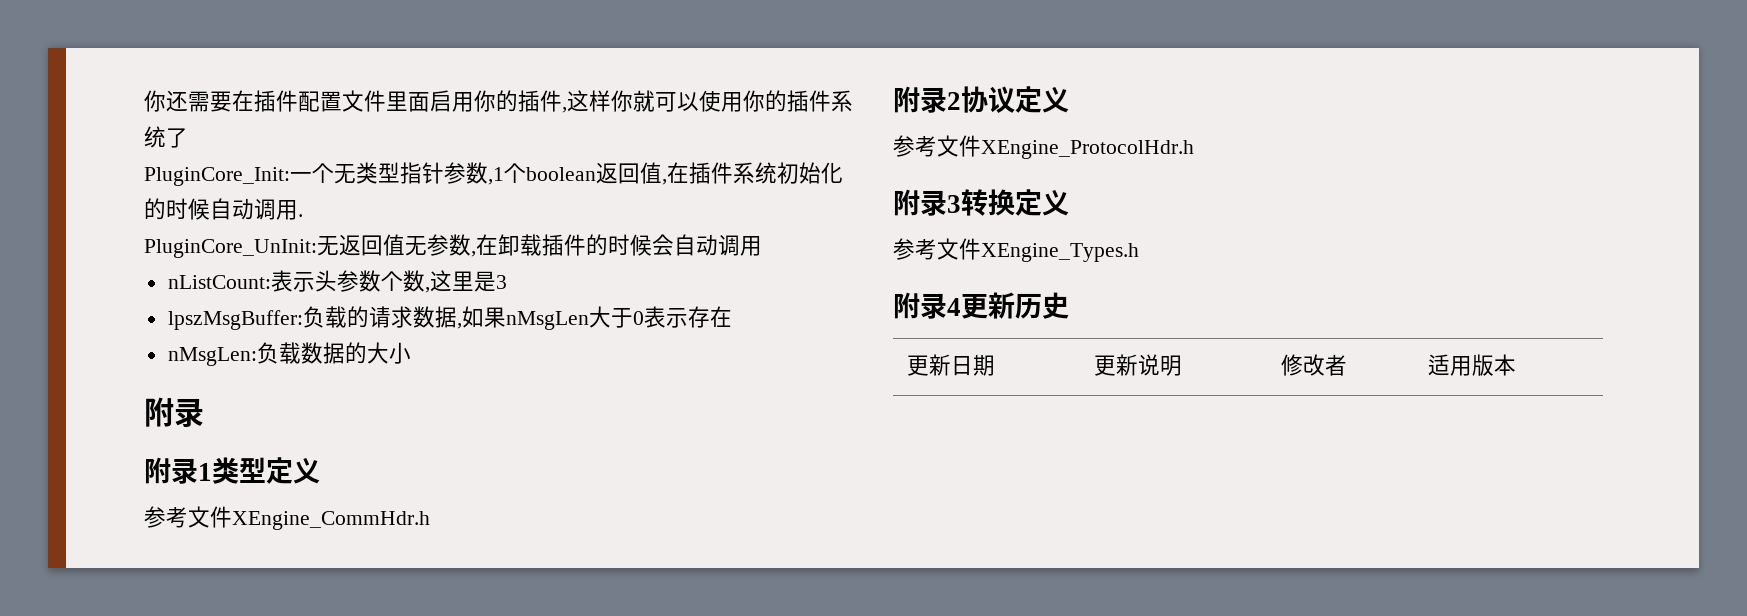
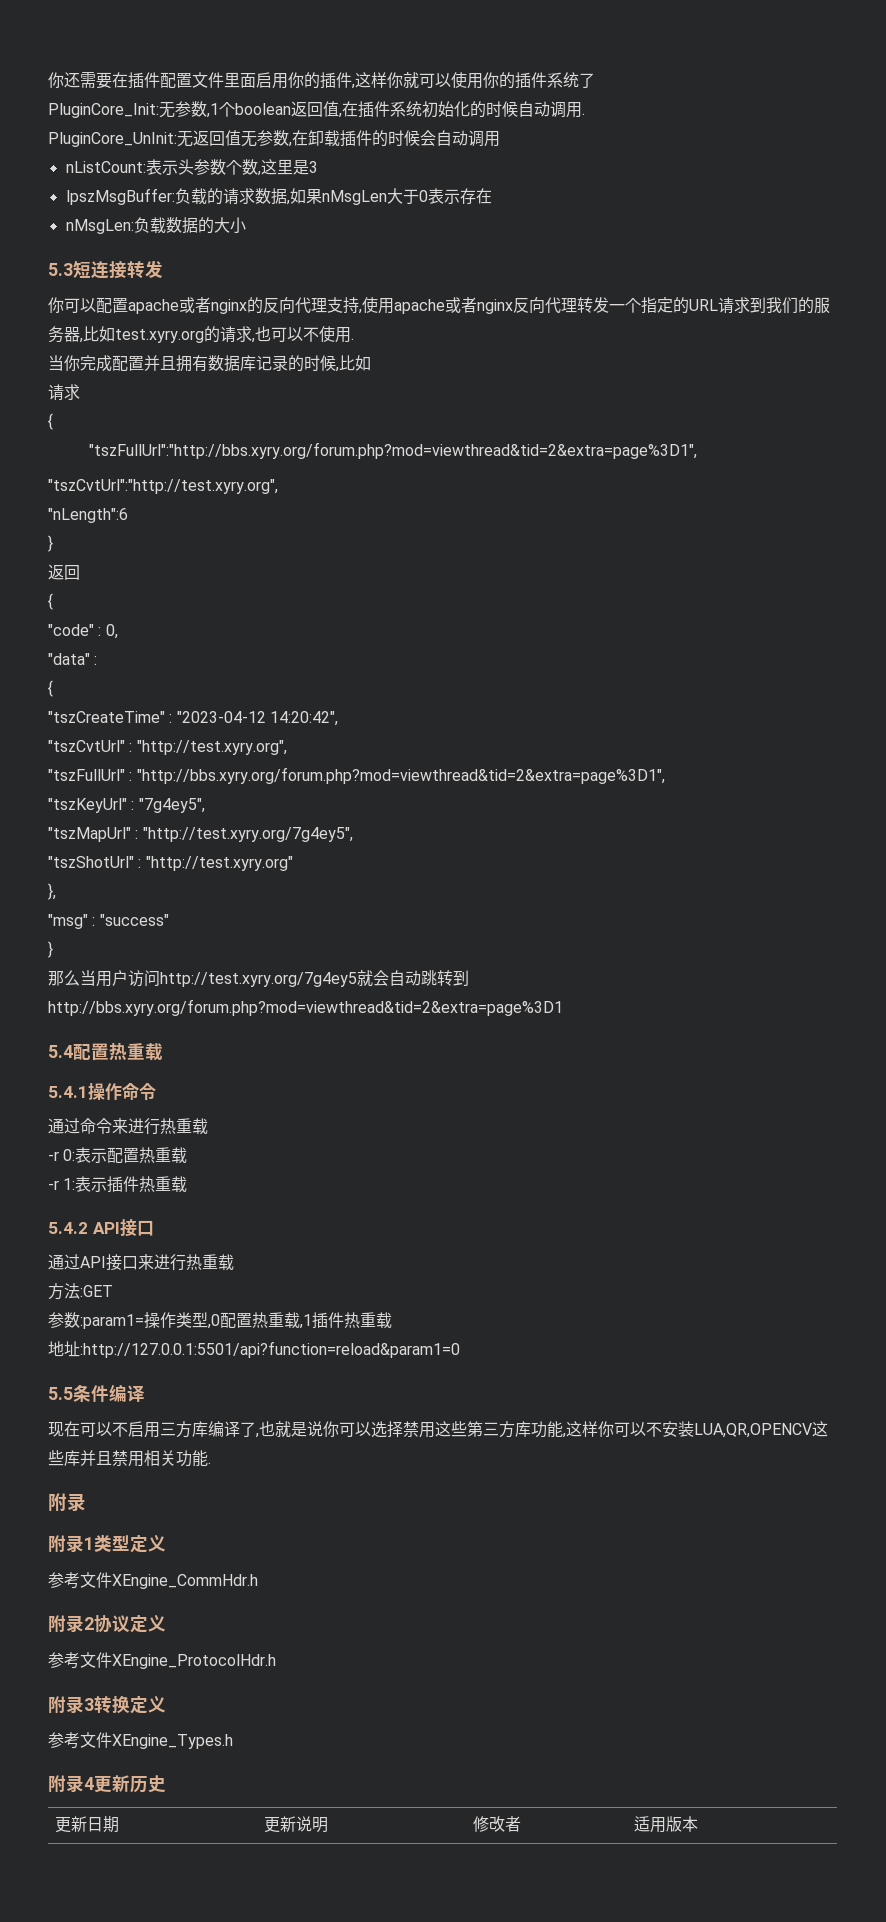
[290,162,444,184] 一个无类型指针 -> [159,102,175,118] 无
(411, 353) none -> [48,260,163,279] [48,297,830,314] [48,326,354,343] [48,355,371,372] [48,384,80,401] [48,413,53,430] [88,442,697,459] [48,479,278,494] [48,508,128,523] [48,535,53,552] [48,564,80,580] [48,593,53,610] [48,624,118,639] [48,653,98,665] [48,680,53,697] [48,711,338,726] [48,740,287,755] [48,767,665,784] [48,798,205,813] [48,827,353,842] [48,856,293,871] [48,883,56,900] [48,914,169,929] [48,941,53,958] [48,970,469,987] [48,999,563,1016] [48,1042,163,1061] [48,1083,156,1101] [48,1118,208,1135] [48,1147,188,1164] [48,1176,188,1193] [48,1219,154,1237] [48,1254,234,1271] [48,1283,113,1300] [48,1312,392,1329] [48,1341,460,1358] [48,1384,145,1402] [48,1421,828,1438] [48,1450,211,1467] // 5.3短连接转发 // 你可以配置apache或者nginx的反向代理支持,使用apache或者nginx反向代理转发一个指定的URL请求到我们的服务器,比如test.xyry.org的请求,也可以不使用. // 当你完成配置并且拥有数据库记录的时候,比如 // 请求 // { // "tszFullUrl":"http://bbs.xyry.org/forum.php?mod=viewthread&tid=2&extra=page%3D1", // "tszCvtUrl":"http://test.xyry.org", // "nLength":6 // } // 返回 // { // "code" : 0, // "data" : // { // "tszCreateTime" : "2023-04-12 14:20:42", // "tszCvtUrl" : "http://test.xyry.org", // "tszFullUrl" : "http://bbs.xyry.org/forum.php?mod=viewthread&tid=2&extra=page%3D1", // "tszKeyUrl" : "7g4ey5", // "tszMapUrl" : "http://test.xyry.org/7g4ey5", // "tszShotUrl" : "http://test.xyry.org" // }, // "msg" : "success" // } // 那么当用户访问http://test.xyry.org/7g4ey5就会自动跳转到http://bbs.xyry.org/forum.php?mod=viewthread&tid=2&extra=page%3D1 // 5.4配置热重载 // 5.4.1操作命令 // 通过命令来进行热重载 // -r 0:表示配置热重载 // -r 1:表示插件热重载 // 5.4.2 API接口 // 通过API接口来进行热重载 // 方法:GET // 参数:param1=操作类型,0配置热重载,1插件热重载 // 地址:http://127.0.0.1:5501/api?function=reload&param1=0 // 5.5条件编译 // 现在可以不启用三方库编译了,也就是说你可以选择禁用这些第三方库功能,这样你可以不安装LUA,QR,OPENCV这些库并且禁用相关功能.

